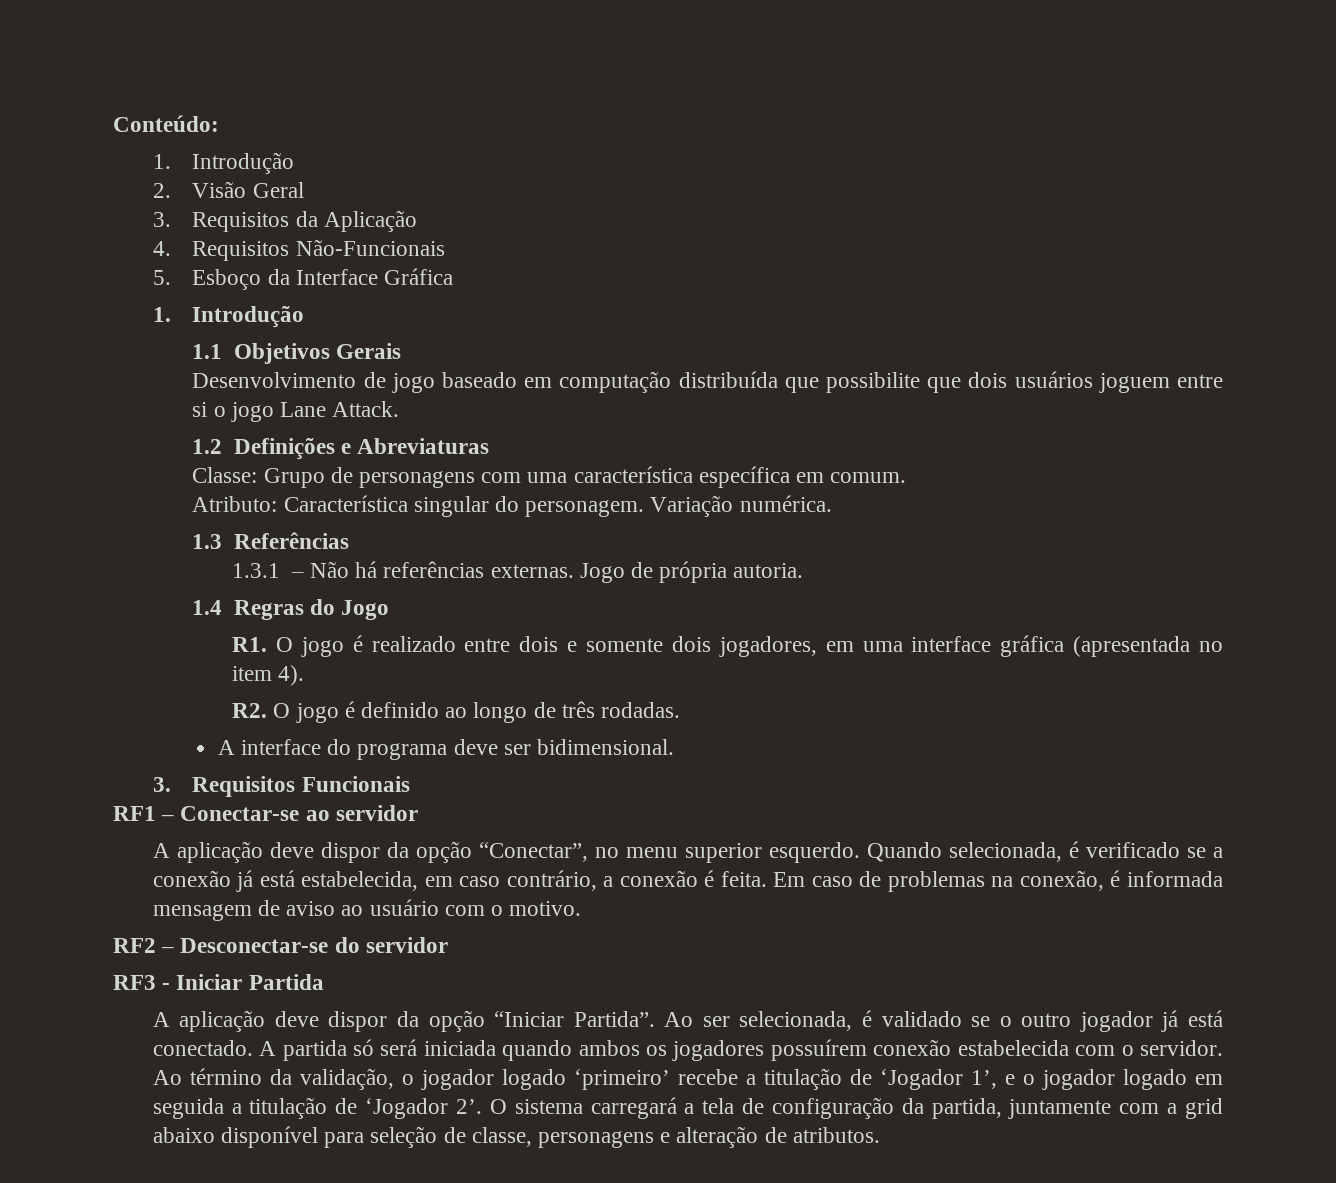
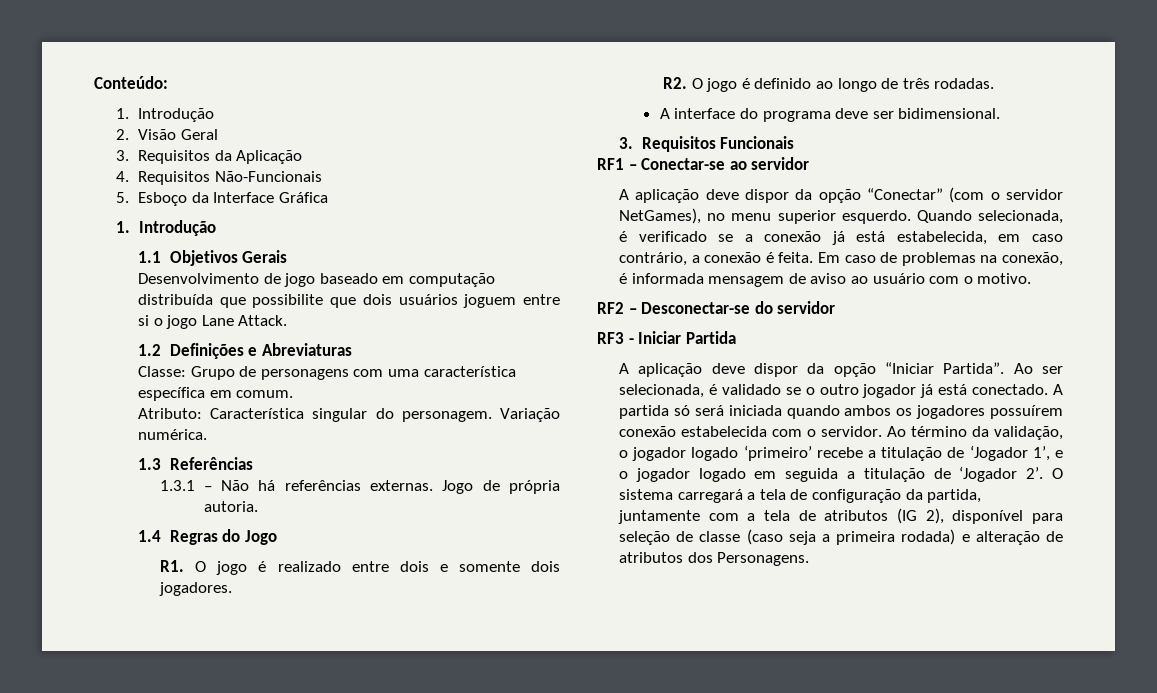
[718,635,1223,657] [232,665,305,686] jogadores, em uma interface gráfica (apresentada no item 4). -> [159,582,233,596] jogadores.
[478,842,588,862] “Conectar”, -> [867,187,1063,203] [619,208,702,224] “Conectar” (com o servidor NetGames),
[1185,1098,1223,1119] [152,1126,880,1148] grid abaixo disponível para seleção de classe, personagens e alteração de atributos. -> [764,508,1063,524] [619,529,1063,545] [619,552,810,566] tela de atributos (IG 2), disponível para seleção de classe (caso seja a primeira rodada) e alteração de atributos dos Personagens.

